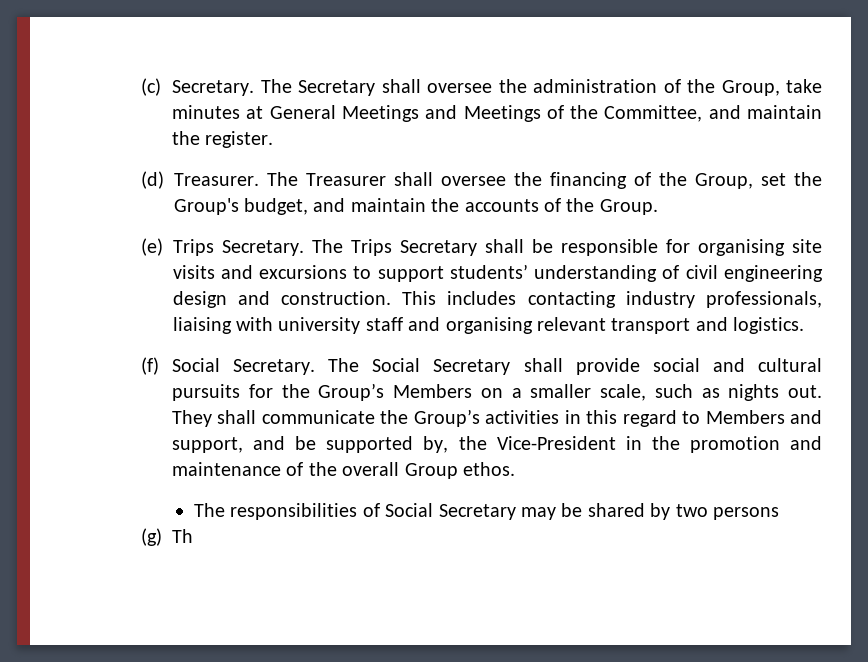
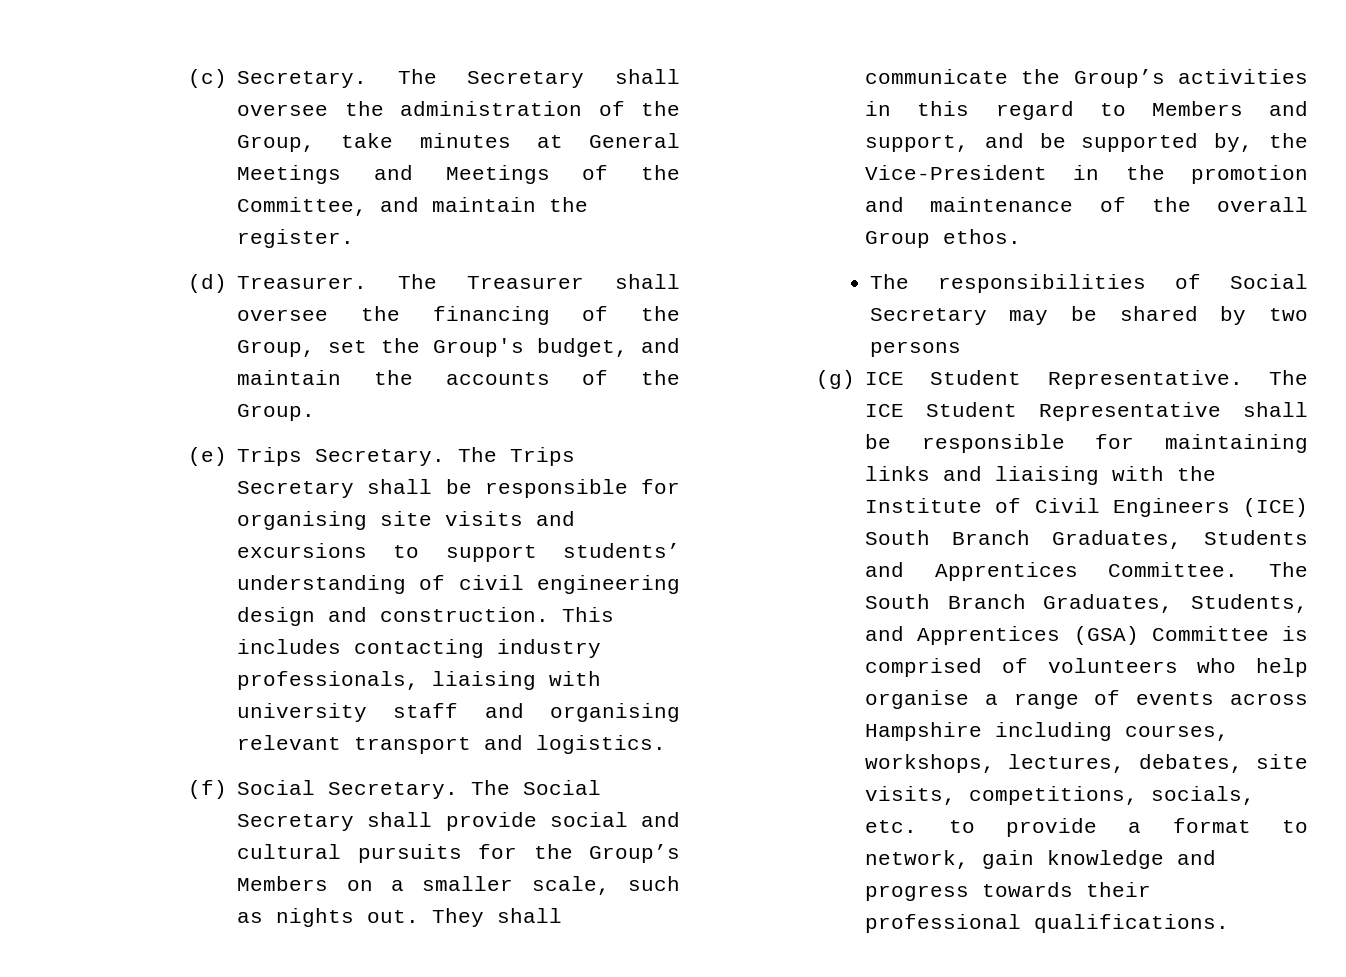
[172,529,194,543] Th -> [865,370,1308,389] [865,402,1308,421] [865,434,1308,453] [865,466,1217,485] [865,498,1308,517] [865,530,1308,549] [865,562,1308,581] [865,594,1308,613] [865,626,1308,645] [865,658,1308,677] [865,690,1308,709] [865,722,1230,741] [865,754,1308,773] [865,786,1256,805] [865,818,1308,837] [865,850,1217,869] [865,882,1152,901] [865,914,1230,933] ICE Student Representative. The ICE Student Representative shall be responsible for maintaining links and liaising with the Institute of Civil Engineers (ICE) South Branch Graduates, Students and Apprentices Committee. The South Branch Graduates, Students, and Apprentices (GSA) Committee is comprised of volunteers who help organise a range of events across Hampshire including courses, workshops, lectures, debates, site visits, competitions, socials, etc. to provide a format to network, gain knowledge and progress towards their professional qualifications.

